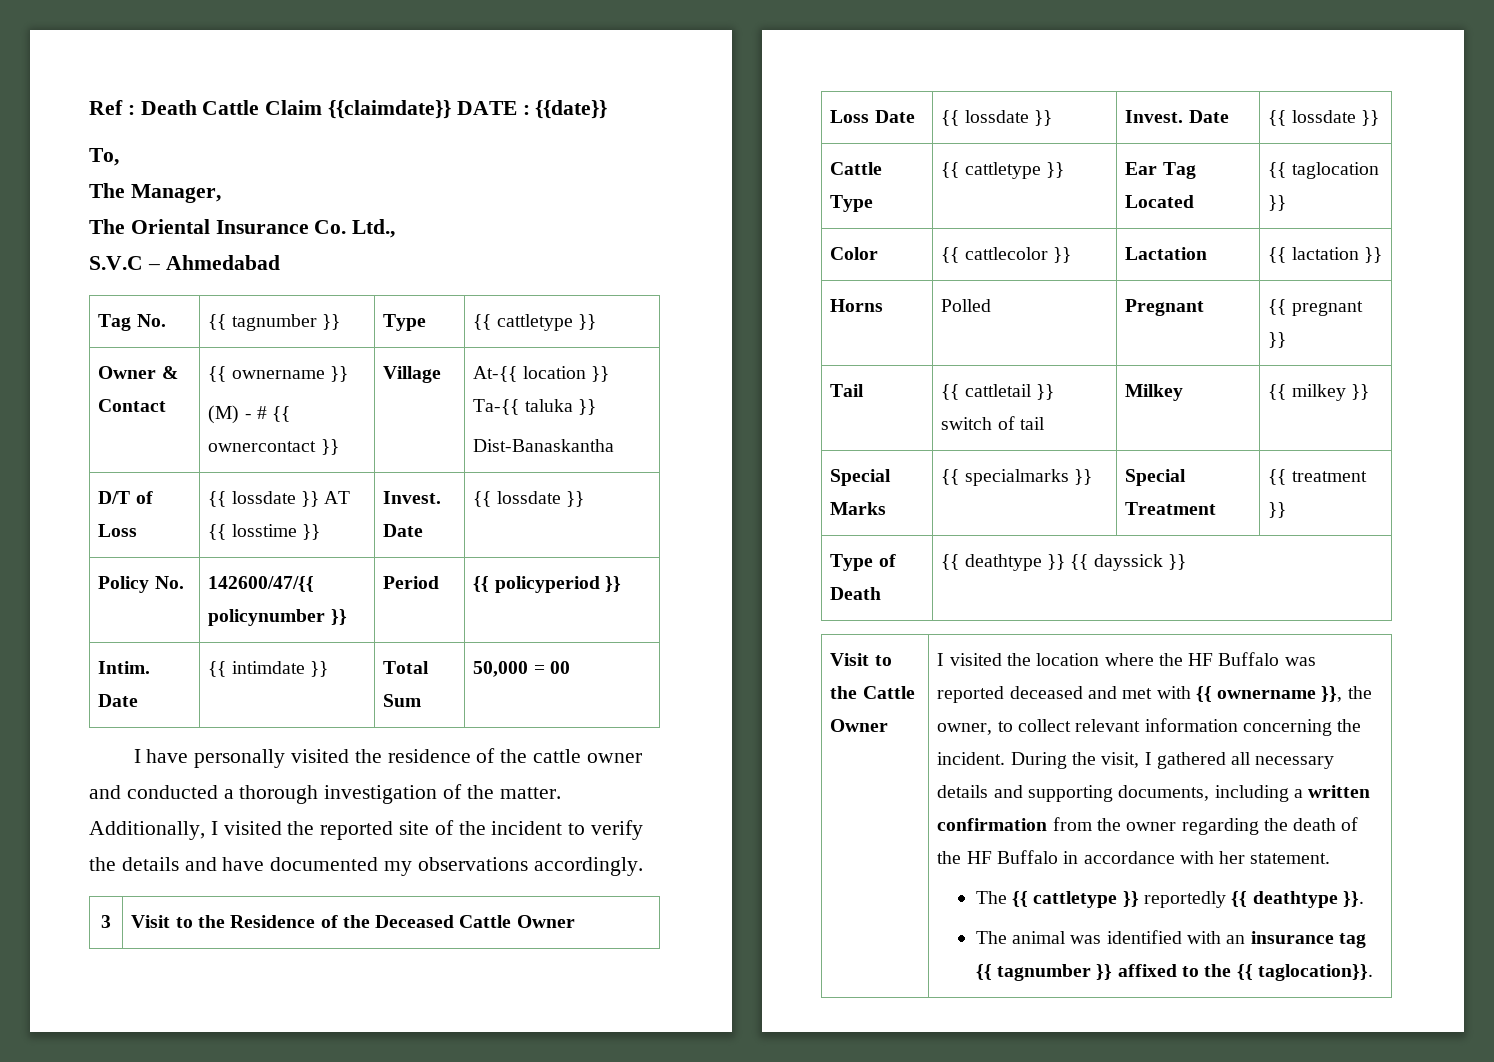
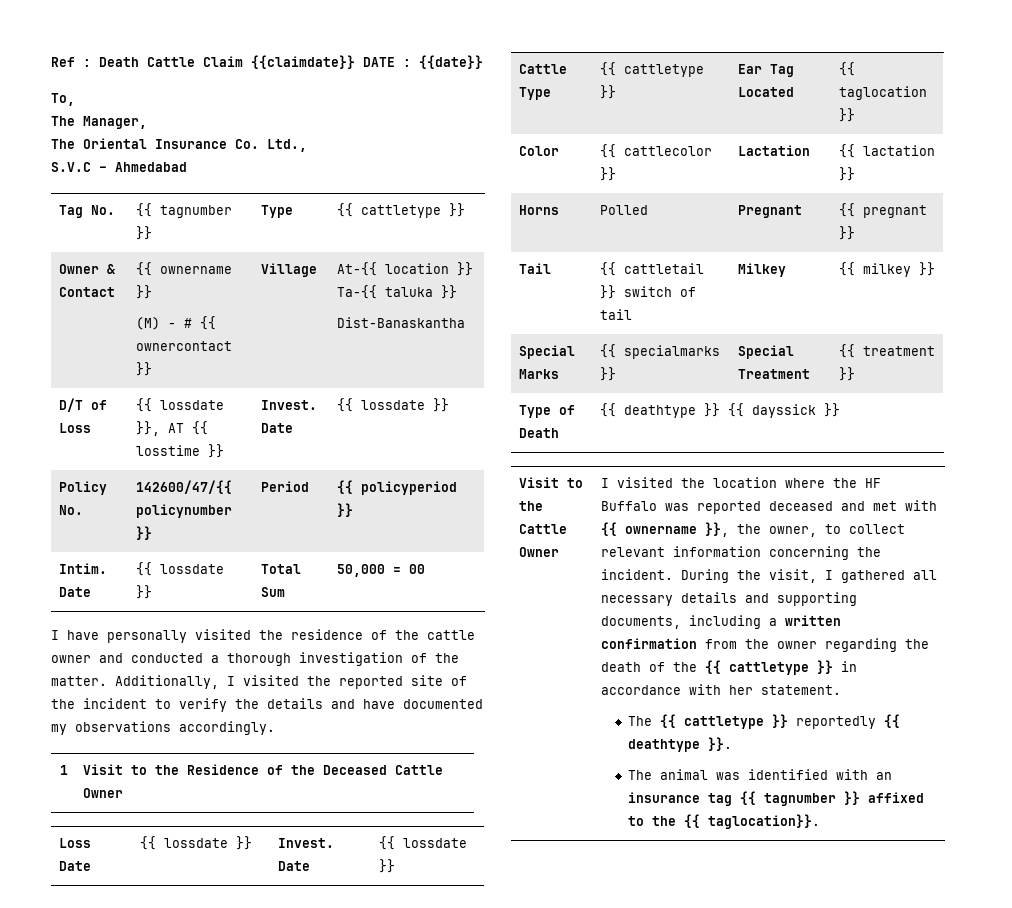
[301,491,320,507] }} -> [135,421,160,436] }},
[231,661,305,674] intimdate -> [159,564,224,574] lossdate
[101,915,111,928] 3 -> [59,765,68,775] 1
[966,850,1059,864] HF Buffalo -> [704,660,833,675] {{ cattletype }}

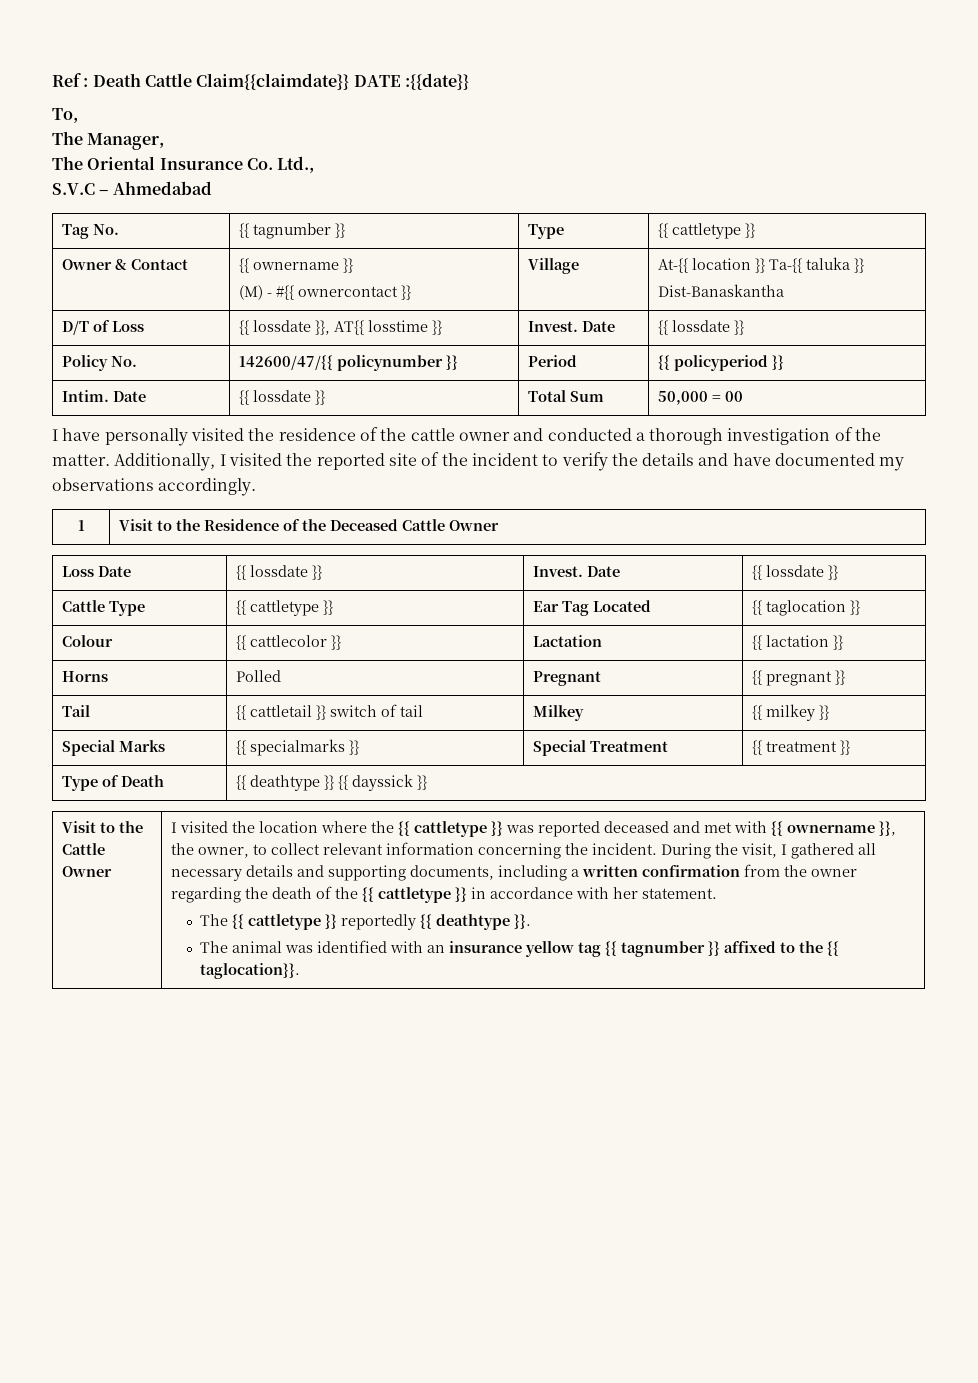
[203,55,483,69] Claim {{claimdate}} DATE : {{date}} -> [196,73,469,90] Claim{{claimdate}} DATE :{{date}}
[183,316,216,330] # {{ -> [276,285,295,300] #{{
[167,421,208,435] AT {{ -> [334,320,365,335] AT{{
[518,146,559,156] Color -> [62,635,114,647] Colour
[864,478,881,488] [600,501,657,511] HF Buffalo -> [398,821,504,837] {{ cattletype }}
(700, 797) none -> [525,941,575,957] yellow

